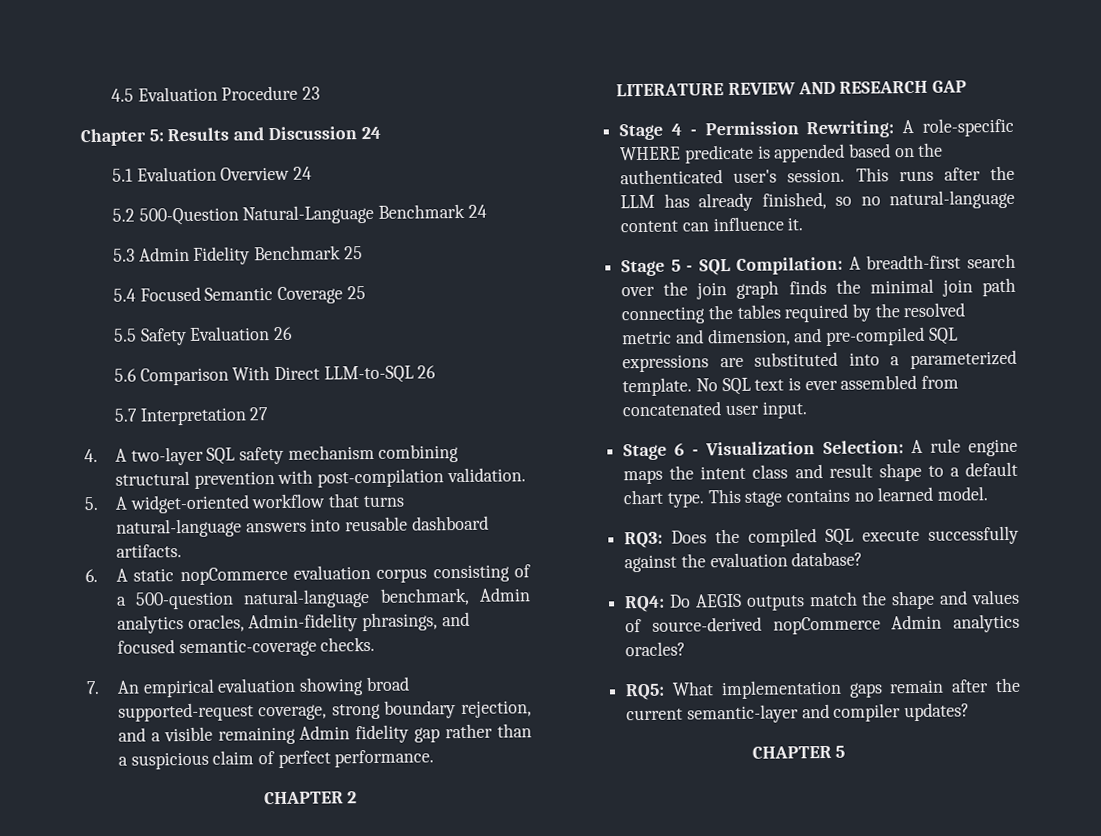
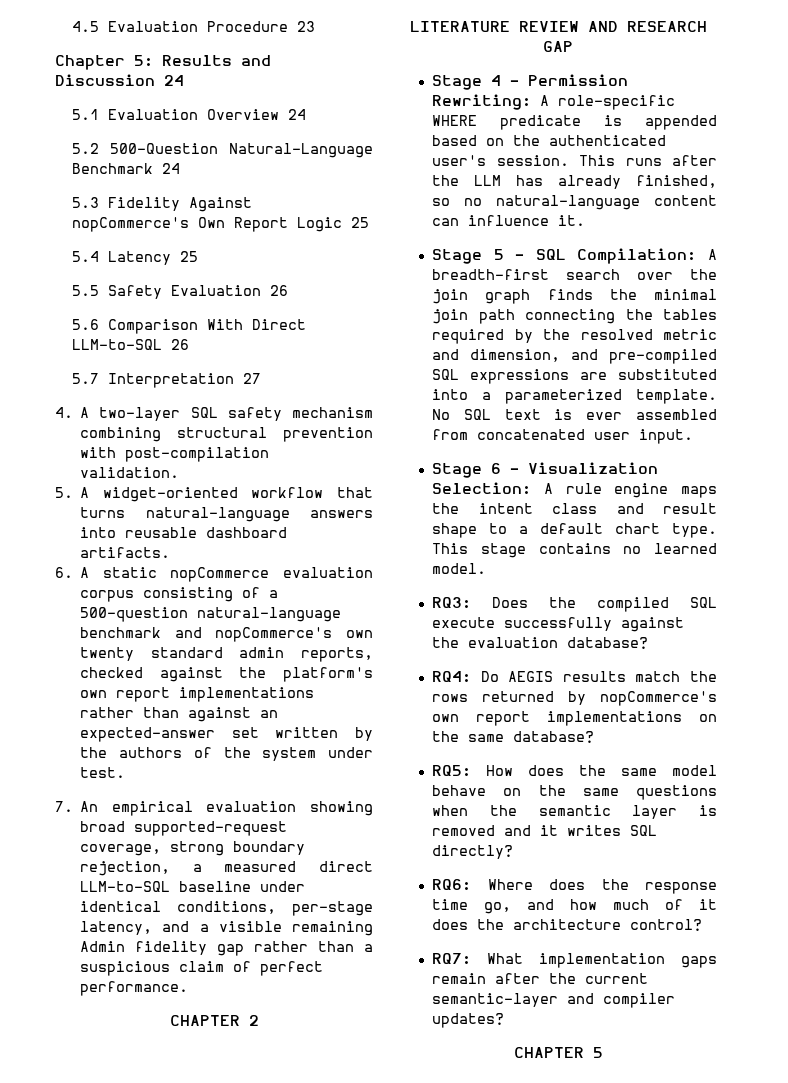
[138,245,342,265] Admin Fidelity Benchmark -> [108,197,253,212] [72,217,343,232] Fidelity Against nopCommerce's Own Report Logic
[139,286,344,304] Focused Semantic Coverage -> [108,251,172,265] Latency
[379,587,531,606] [116,611,470,634] [116,636,376,658] benchmark, Admin analytics oracles, Admin-fidelity phrasings, and focused semantic-coverage checks. -> [80,627,373,642] [80,647,373,662] [80,667,373,682] [80,687,315,702] [80,707,279,722] [80,727,373,742] [80,747,373,761] [80,767,126,778] benchmark and nopCommerce's own twenty standard admin reports, checked against the platform's own report implementations rather than against an expected-answer set written by the authors of the system under test.
(532, 709) none -> [192,861,373,872] [80,881,306,892] [80,901,373,916] [80,921,153,935] a measured direct LLM-to-SQL baseline under identical conditions, per-stage latency,
[745,595,805,611] outputs -> [562,671,626,682] results
[891,589,1020,610] [625,613,1020,635] [625,641,687,657] [625,683,666,701] shape and values of source-derived nopCommerce Admin analytics oracles? // RQ5: -> [432,691,717,706] [432,711,717,726] [432,731,595,743] [432,765,717,777] [432,785,717,800] [432,805,717,819] [432,825,658,836] [432,845,514,859] [432,879,717,894] [432,899,717,914] [432,919,703,931] [432,953,472,965] rows returned by nopCommerce's own report implementations on the same database? // RQ5: How does the same model behave on the same questions when the semantic layer is removed and it writes SQL directly? // RQ6: Where does the response time go, and how much of it does the architecture control? // RQ7:

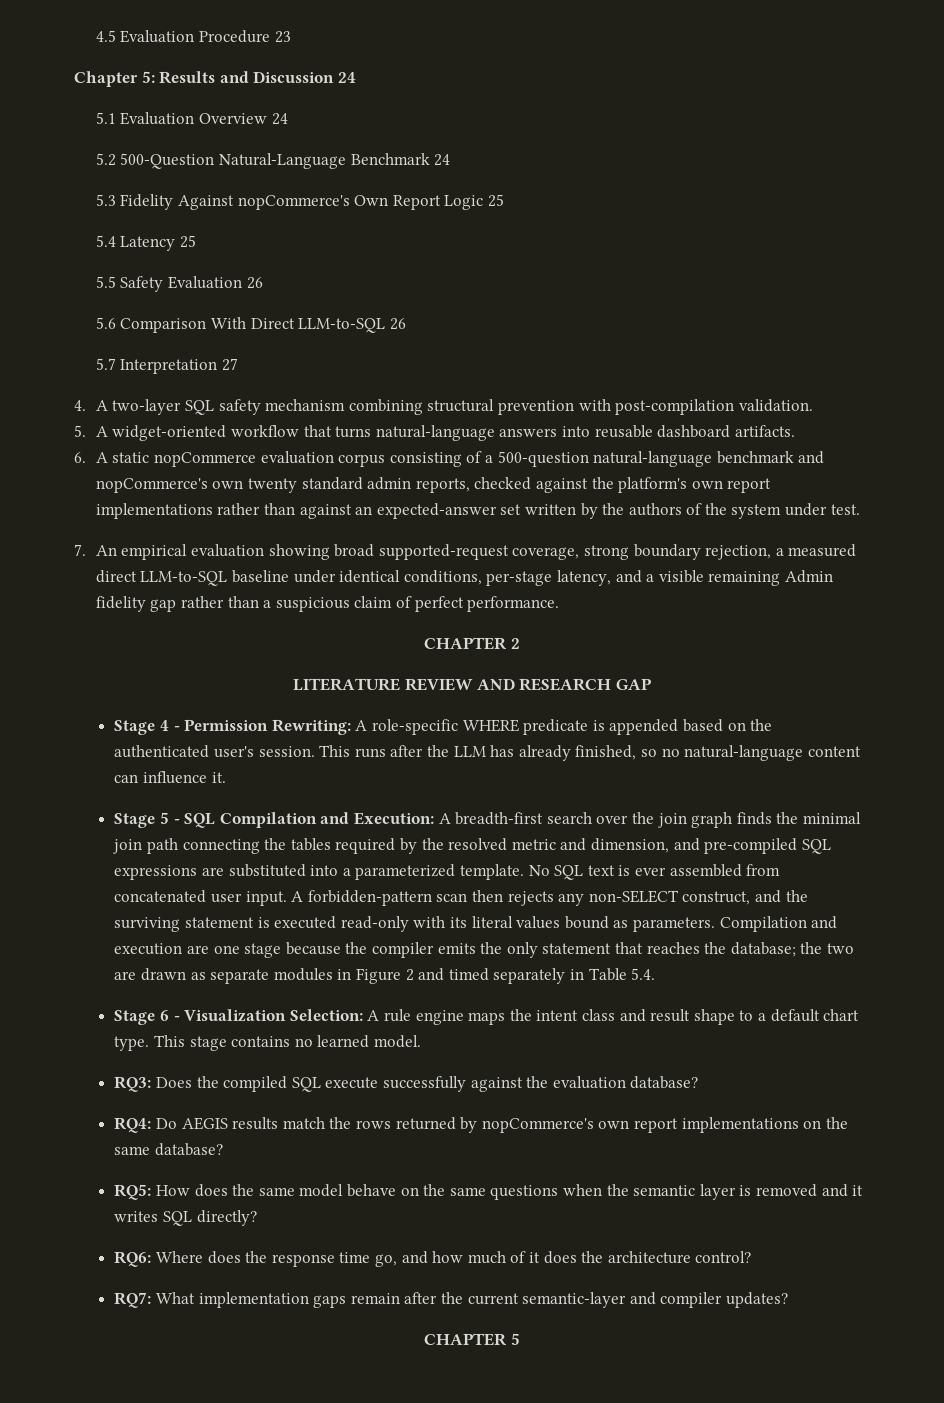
[577,248,697,264] Compilation: -> [219,812,435,828] Compilation and Execution:
(694, 436) none -> [291,890,808,906] [114,916,838,932] [114,942,854,958] [114,968,656,984] A forbidden-pattern scan then rejects any non-SELECT construct, and the surviving statement is executed read-only with its literal values bound as parameters. Compilation and execution are one stage because the compiler emits the only statement that reaches the database; the two are drawn as separate modules in Figure 2 and timed separately in Table 5.4.

